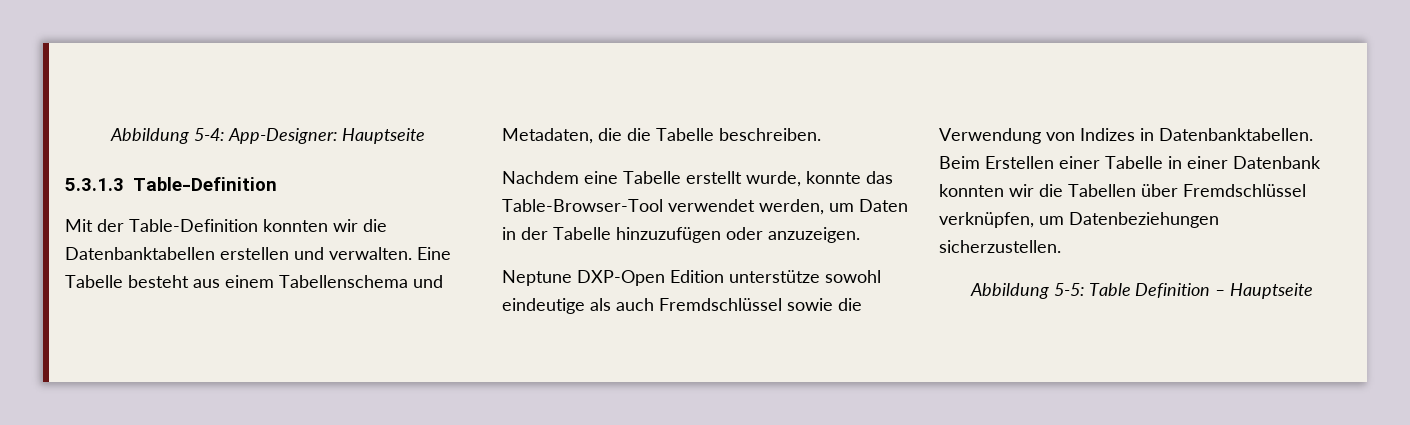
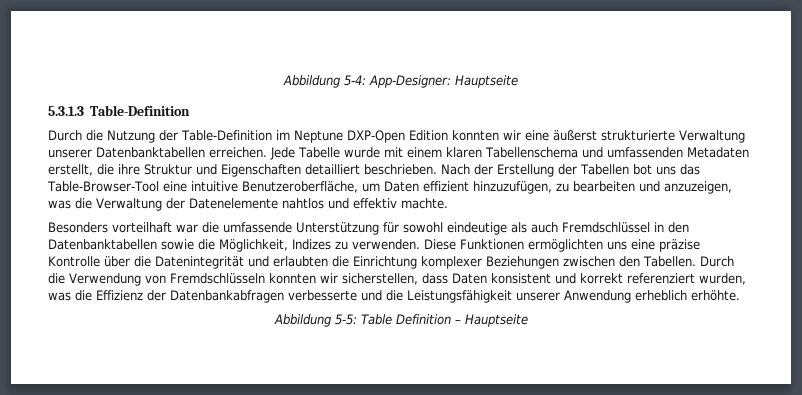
[65,219,387,232] [65,247,451,260] [65,275,443,288] [502,128,821,144] [502,171,893,187] [502,199,908,215] [502,227,860,243] [502,270,820,286] Mit der Table-Definition konnten wir die Datenbanktabellen erstellen und verwalten. Eine Tabelle besteht aus einem Tabellenschema und Metadaten, die die Tabelle beschreiben. // Nachdem eine Tabelle erstellt wurde, konnte das Table-Browser-Tool verwendet werden, um Daten in der Tabelle hinzuzufügen oder anzuzeigen. // Neptune DXP-Open Edition unterstütze -> [48,130,745,143] [48,147,749,160] [48,164,700,177] [47,181,732,194] [48,198,448,211] [48,222,399,235] Durch die Nutzung der Table-Definition im Neptune DXP-Open Edition konnten wir eine äußerst strukturierte Verwaltung unserer Datenbanktabellen erreichen. Jede Tabelle wurde mit einem klaren Tabellenschema und umfassenden Metadaten erstellt, die ihre Struktur und Eigenschaften detailliert beschrieben. Nach der Erstellung der Tabellen bot uns das Table-Browser-Tool eine intuitive Benutzeroberfläche, um Daten effizient hinzuzufügen, zu bearbeiten und anzuzeigen, was die Verwaltung der Datenelemente nahtlos und effektiv machte. // Besonders vorteilhaft war die umfassende Unterstützung für
[787,298,862,311] [939,128,1313,144] [939,156,1321,169] [939,184,1306,197] [939,212,1219,228] [939,240,1061,253] sowie die Verwendung von Indizes in Datenbanktabellen. Beim Erstellen einer Tabelle in einer Datenbank konnten wir die Tabellen über Fremdschlüssel verknüpfen, um Datenbeziehungen sicherzustellen. -> [654,222,689,233] [48,239,700,252] [48,256,734,269] [48,273,746,286] [48,290,740,303] in den Datenbanktabellen sowie die Möglichkeit, Indizes zu verwenden. Diese Funktionen ermöglichten uns eine präzise Kontrolle über die Datenintegrität und erlaubten die Einrichtung komplexer Beziehungen zwischen den Tabellen. Durch die Verwendung von Fremdschlüsseln konnten wir sicherstellen, dass Daten konsistent und korrekt referenziert wurden, was die Effizienz der Datenbankabfragen verbesserte und die Leistungsfähigkeit unserer Anwendung erheblich erhöhte.

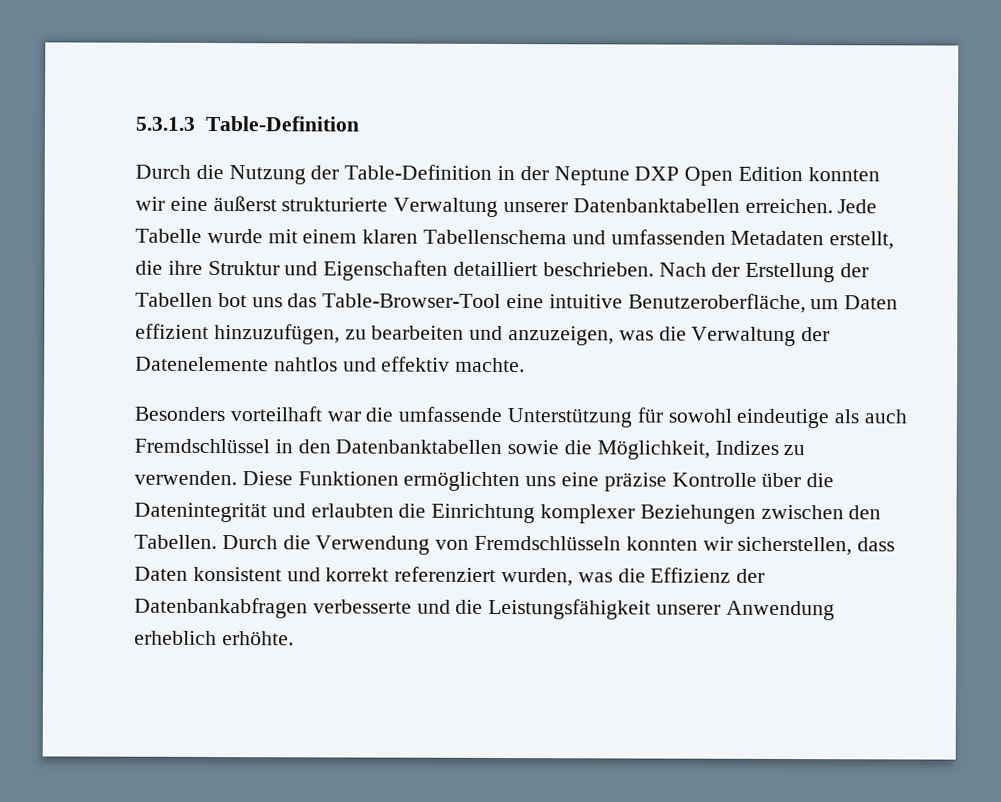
[283,75,518,88] Abbildung 5-4: App-Designer: Hauptseite // -> (135, 123) none
[275,130,405,143] im Neptune DXP-Open -> [497,165,734,186] in der Neptune DXP Open
[273,314,528,327] // Abbildung 5-5: Table Definition – Hauptseite -> (294, 638) none

